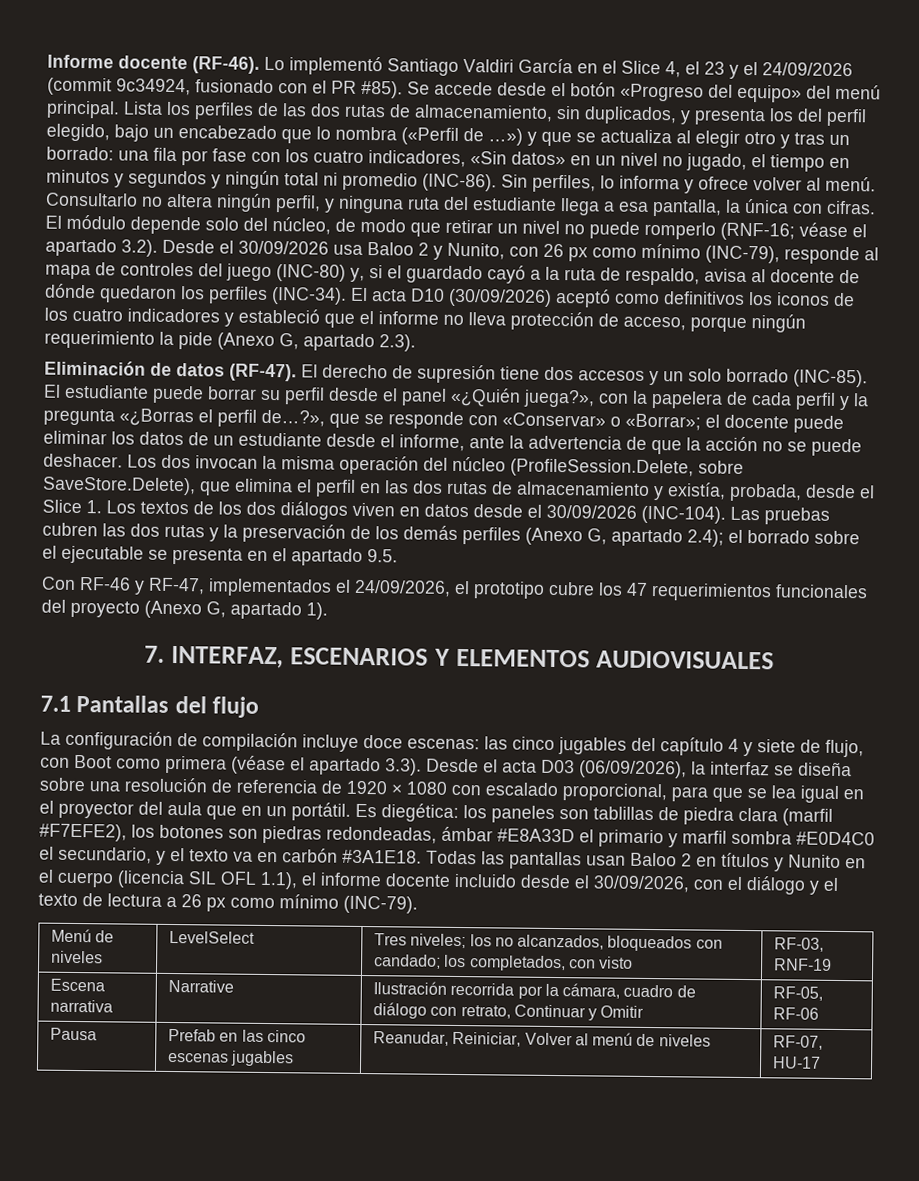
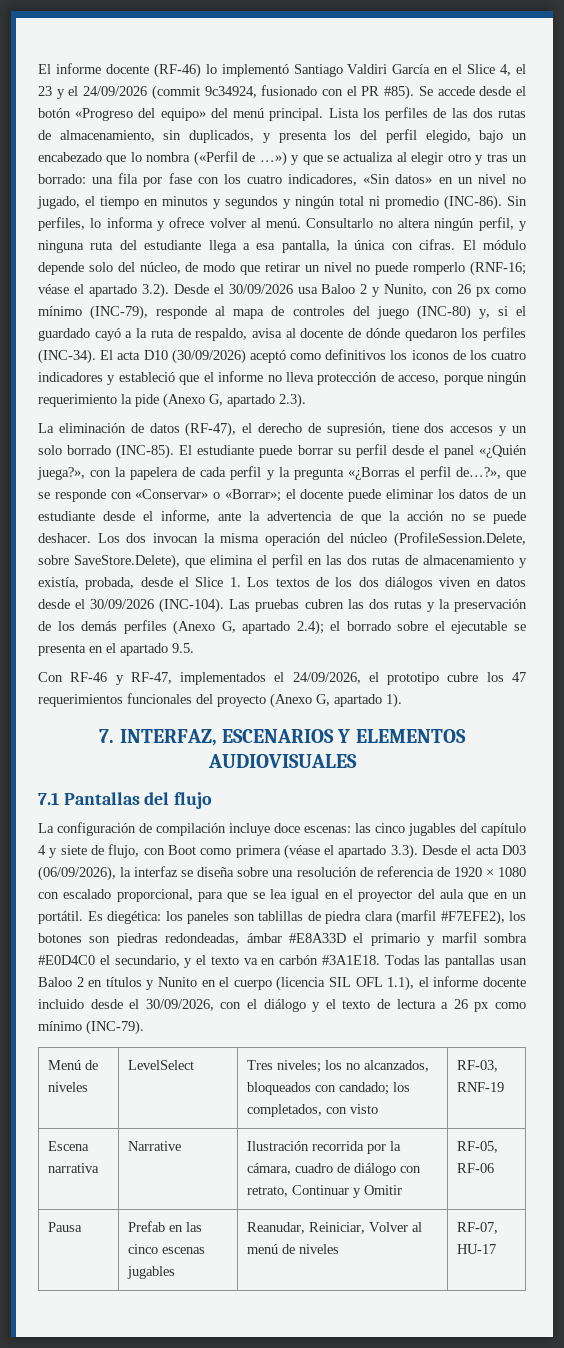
[47,54,285,74] Informe docente (RF-46). Lo -> [38,63,217,78] El informe docente (RF-46) lo
[44,360,318,382] Eliminación de datos (RF-47). El -> [38,422,253,437] La eliminación de datos (RF-47), el
[417,364,496,384] supresión -> [326,423,386,436] supresión,

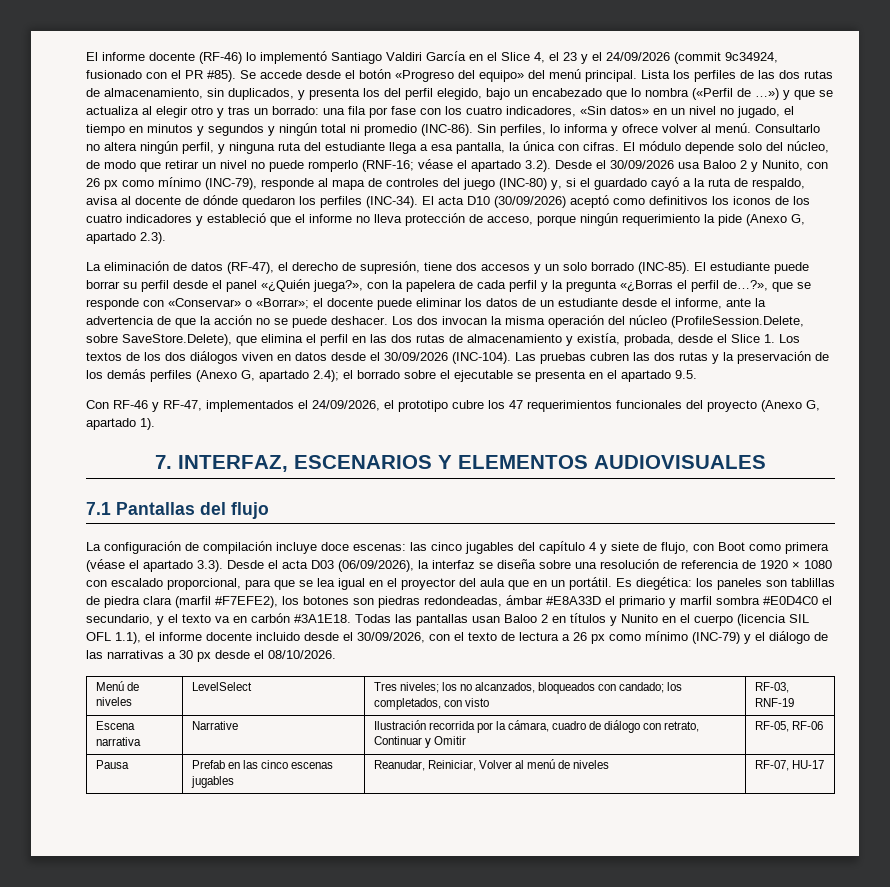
[263,999,336,1012] diálogo y el -> (464, 636) none
[86,1020,144,1035] (INC-79). -> [692,631,828,644] [86,650,336,662] (INC-79) y el diálogo de las narrativas a 30 px desde el 08/10/2026.

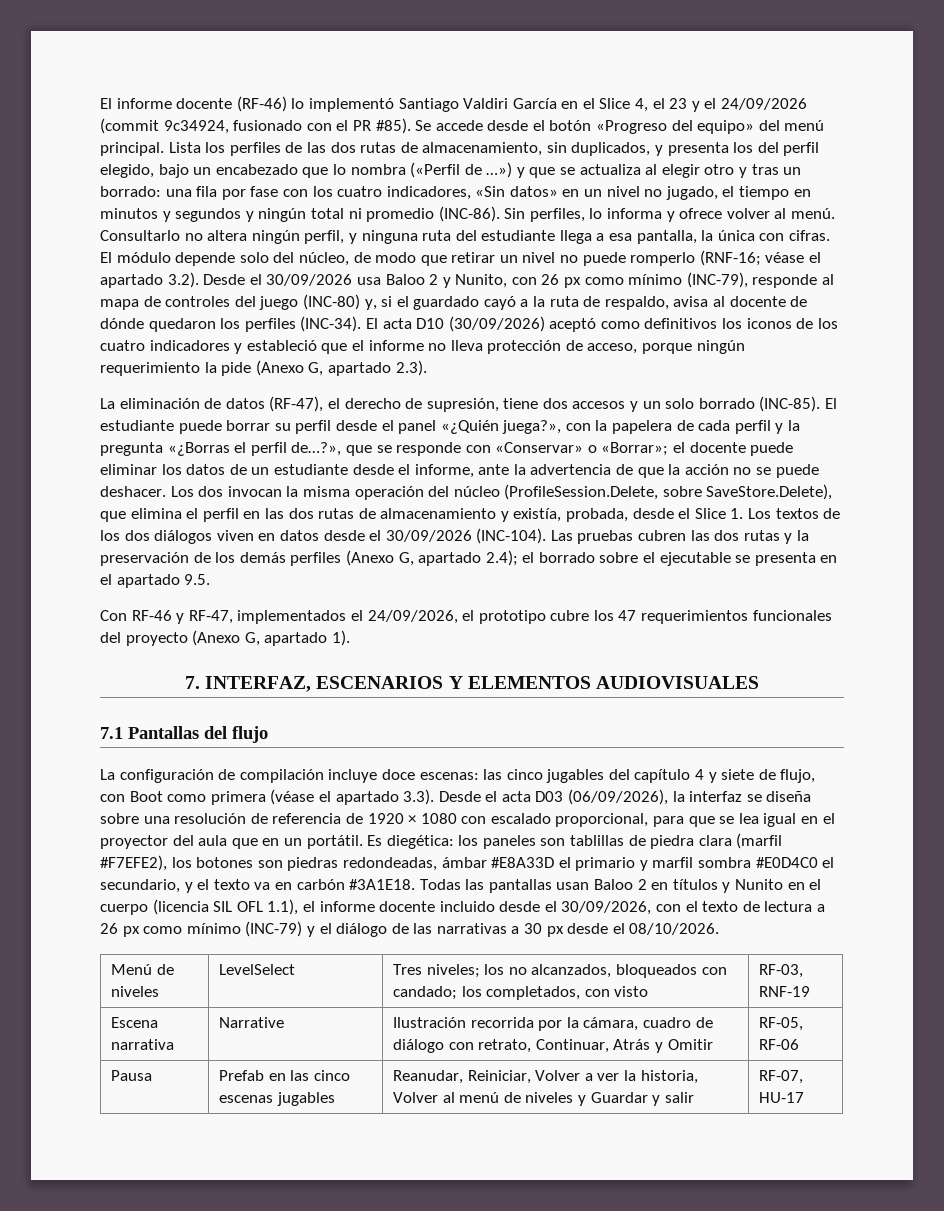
[373,736,422,745] Continuar -> [535,1039,651,1053] Continuar, Atrás
(512, 764) none -> [584,1070,698,1084] [393,1092,439,1103] a ver la historia, Volver
(610, 764) none -> [577,1092,694,1106] y Guardar y salir

